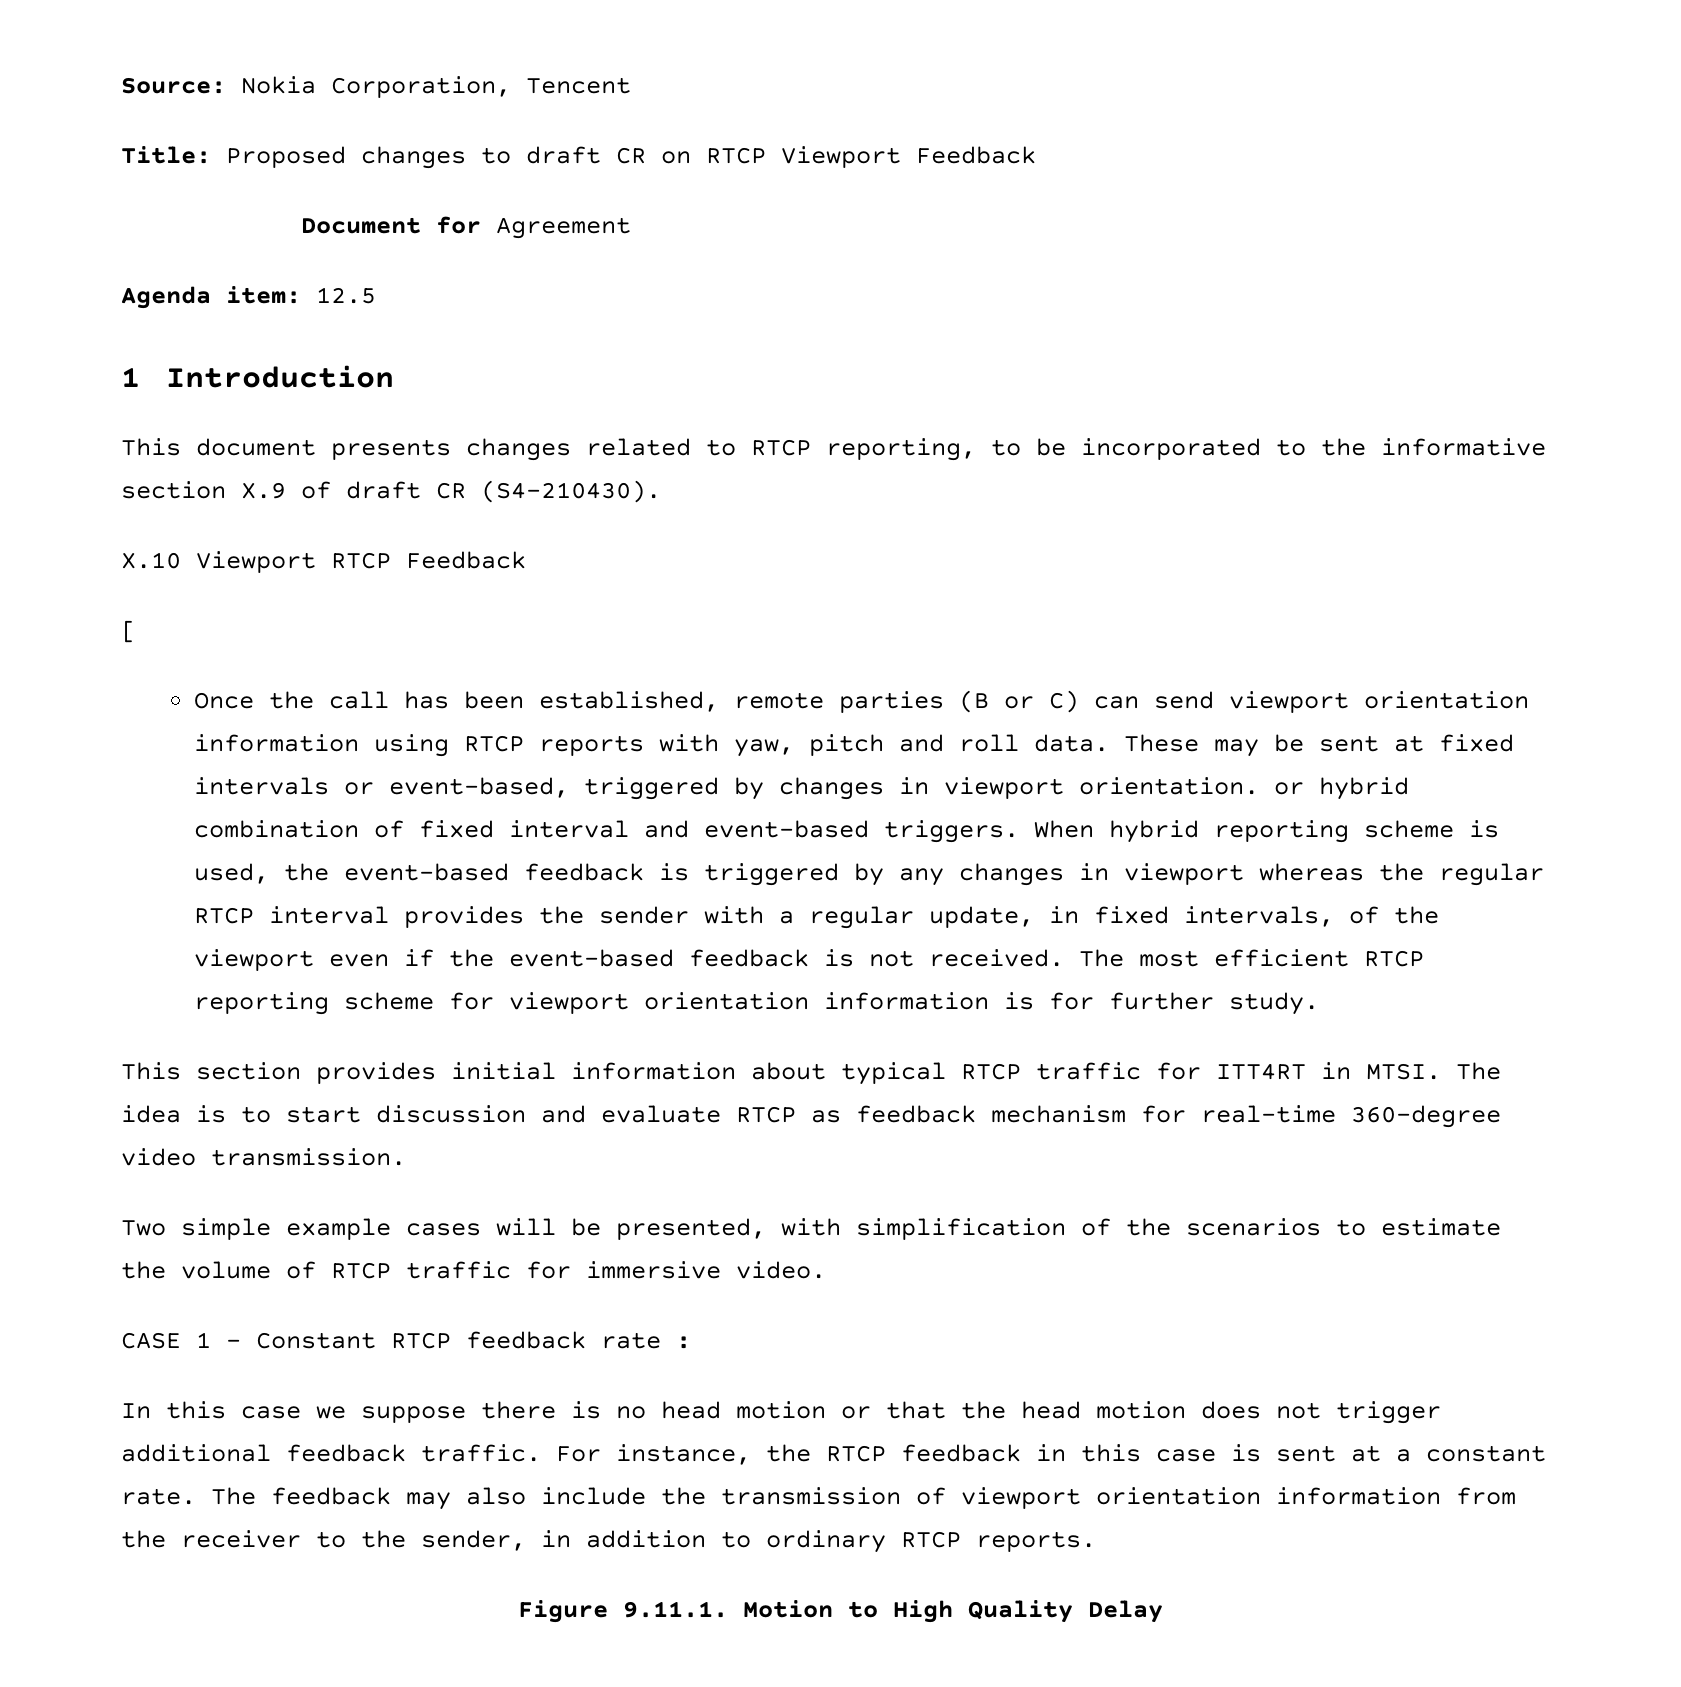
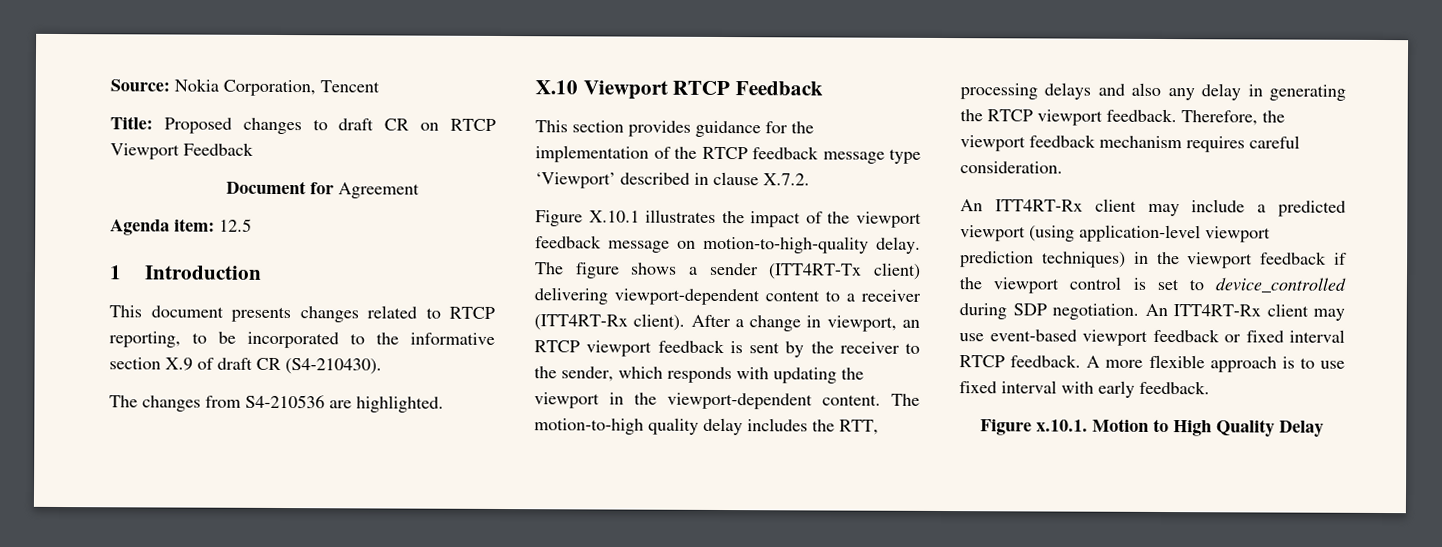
[121,551,526,573] [121,620,136,643] [194,690,1530,713] [194,734,1515,757] [194,777,1410,800] [194,820,1500,843] [194,863,1545,886] [194,906,1440,929] [194,949,1425,971] [194,992,1320,1015] [121,1062,1501,1085] [121,1105,1501,1128] [121,1148,406,1166] [121,1218,1501,1240] [121,1261,826,1279] [121,1331,691,1349] [121,1401,1441,1424] [121,1444,1546,1465] [121,1487,1516,1510] X.10 Viewport RTCP Feedback // [ // Once the call has been established, remote parties (B or C) can send viewport orientation information using RTCP reports with yaw, pitch and roll data. These may be sent at fixed intervals or event-based, triggered by changes in viewport orientation. or hybrid combination of fixed interval and event-based triggers. When hybrid reporting scheme is used, the event-based feedback is triggered by any changes in viewport whereas the regular RTCP interval provides the sender with a regular update, in fixed intervals, of the viewport even if the event-based feedback is not received. The most efficient RTCP reporting scheme for viewport orientation information is for further study. // This section provides initial information about typical RTCP traffic for ITT4RT in MTSI. The idea is to start discussion and evaluate RTCP as feedback mechanism for real-time 360-degree video transmission. // Two simple example cases will be presented, with simplification of the scenarios to estimate the volume of RTCP traffic for immersive video. // CASE 1 – Constant RTCP feedback rate : // In this case we suppose there is no head motion or that the head motion does not trigger additional feedback traffic. For instance, the RTCP feedback in this case is sent at a constant rate. The feedback may also include the transmission of viewport orientation information from -> [109,394,444,413] [535,80,824,100] [535,120,814,138] [535,145,921,164] [535,171,810,189] [535,209,922,228] [535,235,921,254] [534,262,921,280] [534,287,921,306] [534,313,920,332] [534,339,805,358] The changes from S4-210536 are highlighted. // X.10 Viewport RTCP Feedback // This section provides guidance for the implementation of the RTCP feedback message type ‘Viewport’ described in clause X.7.2. // Figure X.10.1 illustrates the impact of the viewport feedback message on motion-to-high-quality delay. The figure shows a sender (ITT4RT-Tx client) delivering viewport-dependent content to a receiver (ITT4RT-Rx client). After a change in viewport, an RTCP viewport feedback is sent by
[541,1530,1096,1553] [518,1600,728,1623] in addition to ordinary RTCP reports. // Figure 9.11.1. -> [618,366,864,384] [534,392,920,410] [534,417,879,436] [960,82,1346,101] [960,108,1285,126] [960,134,1300,153] [960,161,1063,174] [960,198,1346,217] [960,224,1271,243] [960,251,1347,269] [959,276,1346,294] [959,303,1345,321] [959,328,1345,346] [959,354,1345,373] [959,380,1210,398] [980,419,1088,436] which responds with updating the viewport in the viewport-dependent content. The motion-to-high quality delay includes the RTT, processing delays and also any delay in generating the RTCP viewport feedback. Therefore, the viewport feedback mechanism requires careful consideration. // An ITT4RT-Rx client may include a predicted viewport (using application-level viewport prediction techniques) in the viewport feedback if the viewport control is set to device_controlled during SDP negotiation. An ITT4RT-Rx client may use event-based viewport feedback or fixed interval RTCP feedback. A more flexible approach is to use fixed interval with early feedback. // Figure x.10.1.

